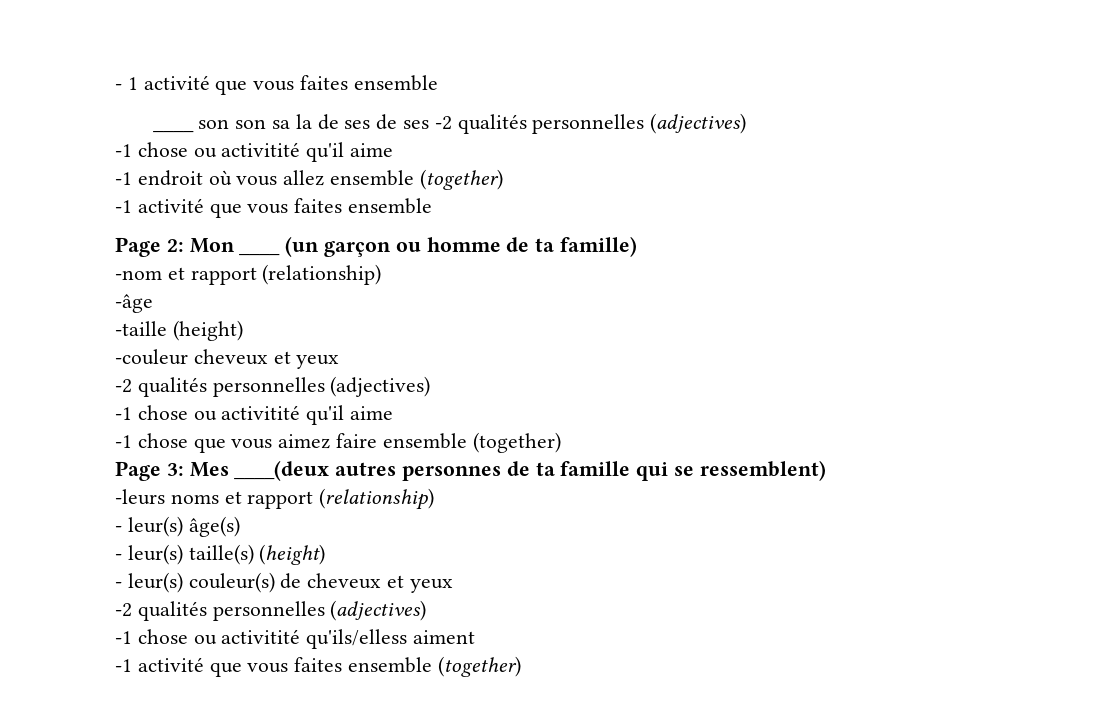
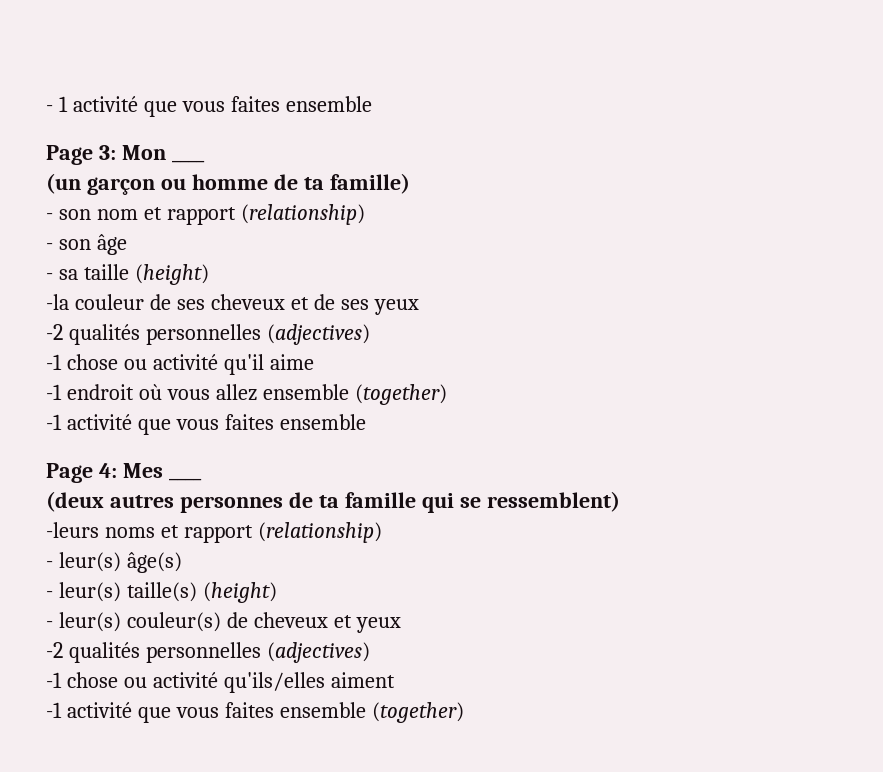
[152,129,194,133] [198,113,747,134] [115,142,301,158] ____ son son sa la de ses de ses -2 qualités personnelles (adjectives) // -1 chose ou activitité -> [46,145,166,165] [171,160,205,163] [46,173,410,195] [46,204,365,225] [46,234,127,255] [46,264,209,285] [46,294,419,315] [46,324,370,345] [46,354,218,370] Page 3: Mon ____ // (un garçon ou homme de ta famille) // - son nom et rapport (relationship) // - son âge // - sa taille (height) // -la couleur de ses cheveux et de ses yeux // -2 qualités personnelles (adjectives) // -1 chose ou activité
[166,236,638,257] [115,264,382,285] [115,294,153,313] [115,320,243,341] [115,349,340,369] [115,376,431,397] [115,405,394,425] [115,432,561,453] [115,460,330,481] 2: Mon ____ (un garçon ou homme de ta famille) // -nom et rapport (relationship) // -âge // -taille (height) // -couleur cheveux et yeux // -2 qualités personnelles (adjectives) // -1 chose ou activitité qu'il aime // -1 chose que vous aimez faire ensemble (together) // Page 3: Mes ____(deux -> [98,463,163,478] [168,478,202,481] [46,491,104,512] 4: Mes ____ // (deux
[221,629,408,649] activitité qu'ils/elless -> [152,672,325,693] activité qu'ils/elles

